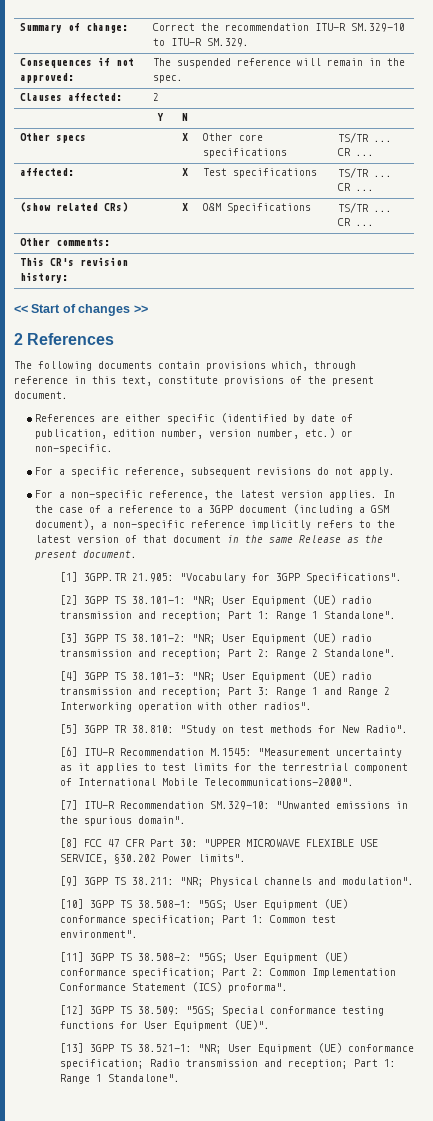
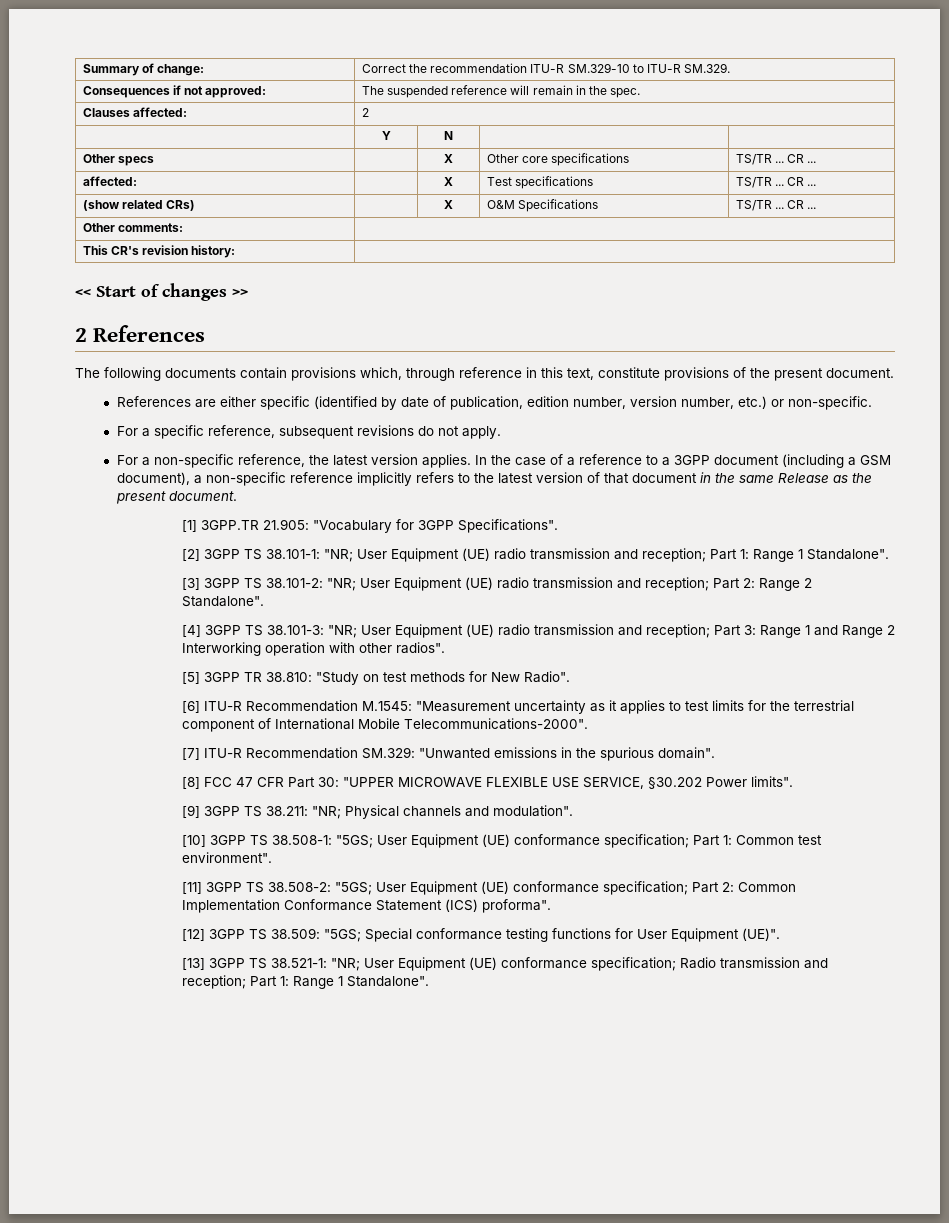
[209,801,270,810] SM.329-10: -> [361,747,415,759] SM.329:

